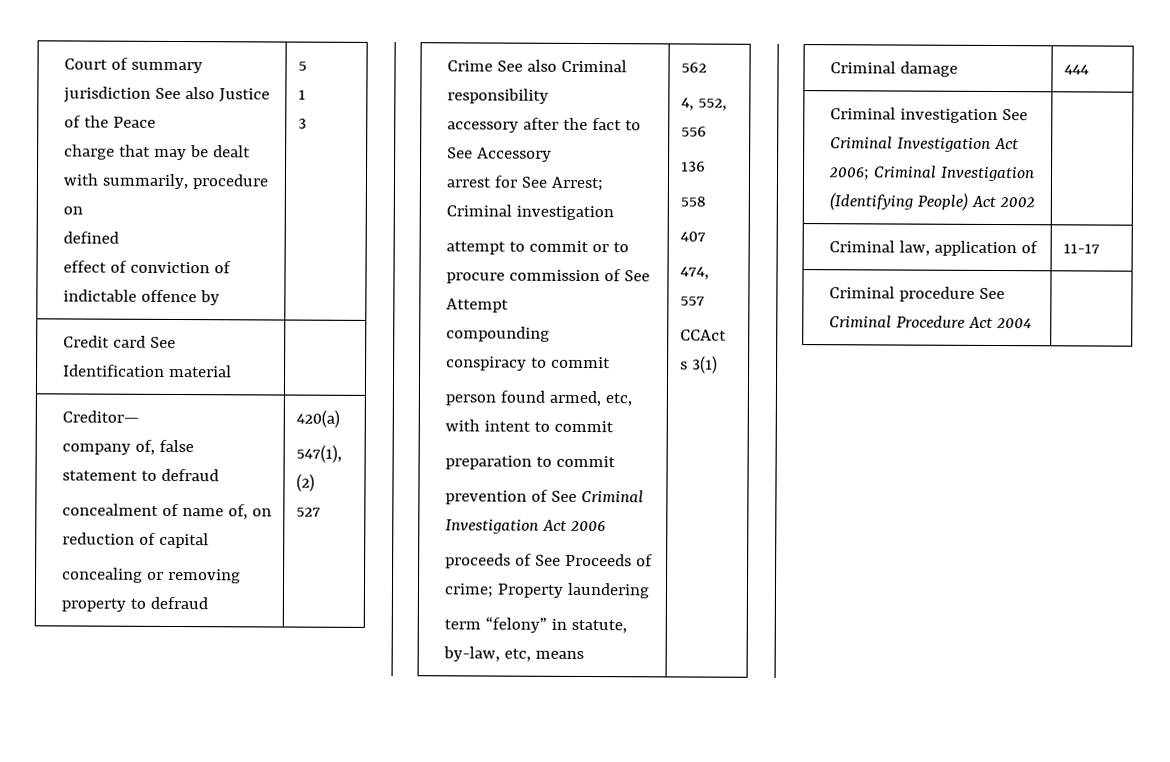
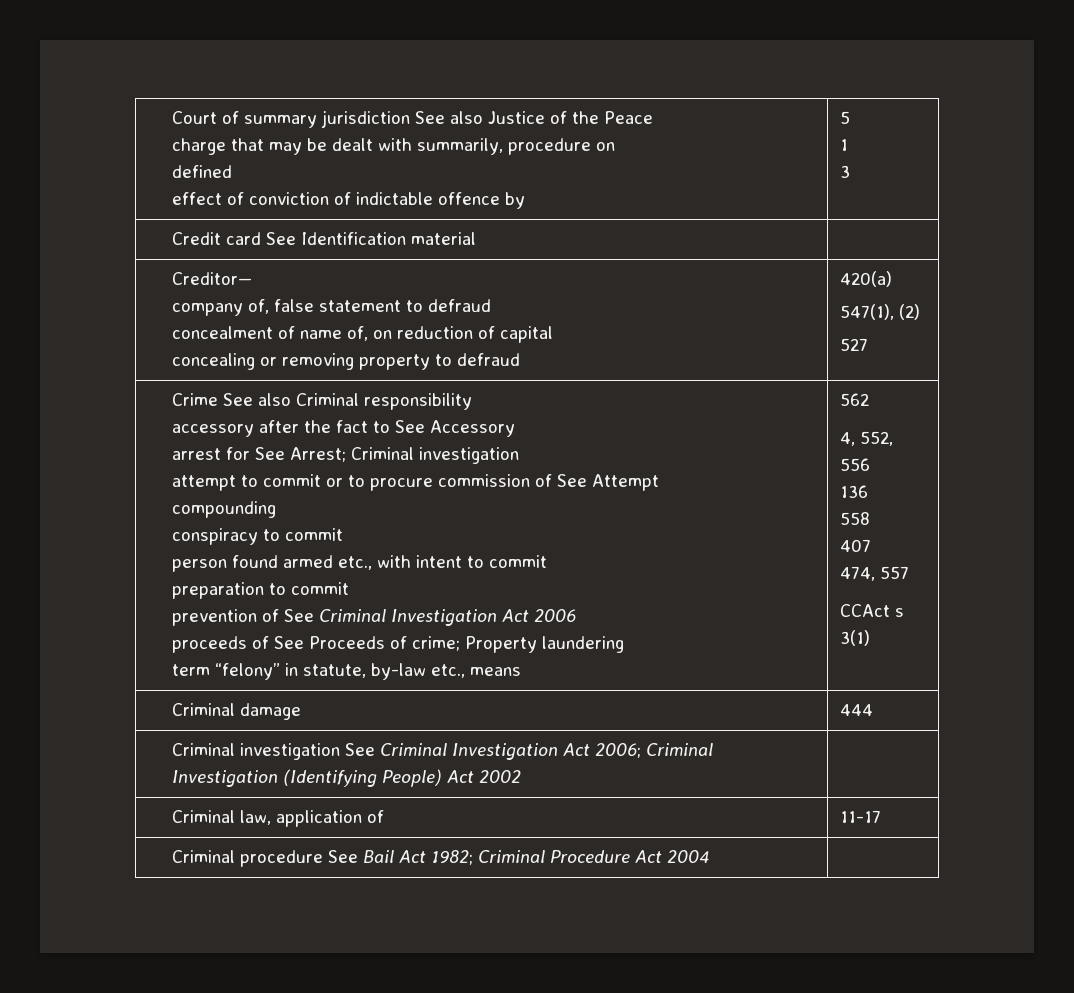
[548,390,632,407] armed, etc, -> [282,555,372,570] armed etc.,
[442,646,531,662] by-law, etc, -> [370,663,465,680] by-law etc.,
(1005, 293) none -> [362,850,473,865] Bail Act 1982;

